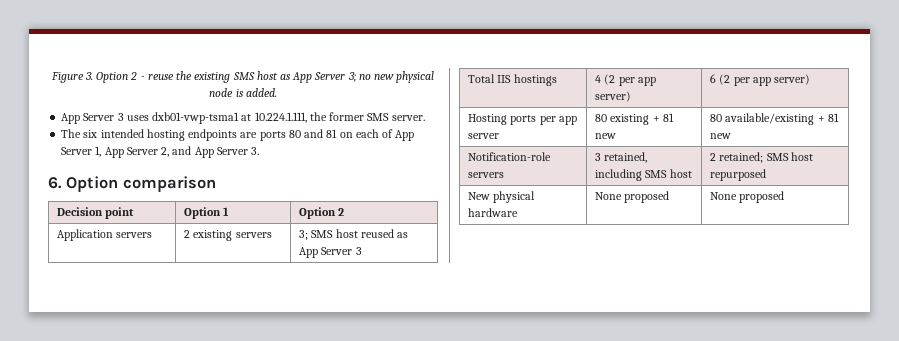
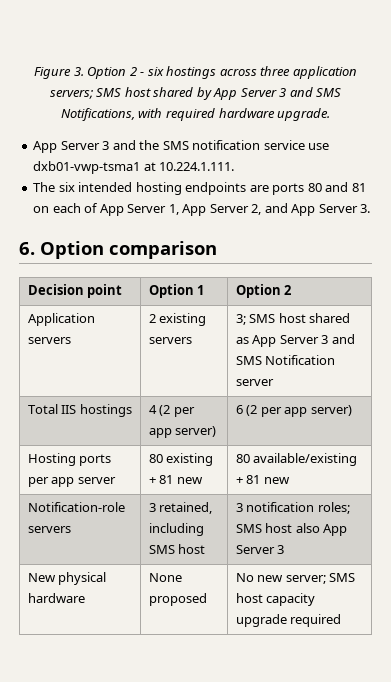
[147,71,435,83] [209,88,277,97] [61,112,425,124] reuse the existing SMS host as App Server 3; no new physical node is added. // App Server 3 uses dxb01-vwp-tsma1 at 10.224.1.111, the former SMS server. -> [147,66,357,79] [49,87,342,100] [60,108,331,121] [33,140,330,153] [33,161,235,174] six hostings across three application servers; SMS host shared by App Server 3 and SMS Notifications, with required hardware upgrade. // App Server 3 and the SMS notification service use dxb01-vwp-tsma1 at 10.224.1.111.
[360,229,394,238] reused -> [309,313,351,323] shared
(362, 251) none -> [331,334,355,344] [235,355,336,365] [235,379,274,386] and SMS Notification server
[710,152,813,163] [710,169,767,181] 2 retained; SMS host repurposed -> [235,502,350,514] [235,523,348,536] [235,545,285,554] 3 notification roles; SMS host also App Server 3
[710,191,785,203] None proposed -> [235,573,356,584] [235,593,316,606] [235,614,342,627] No new server; SMS host capacity upgrade required

